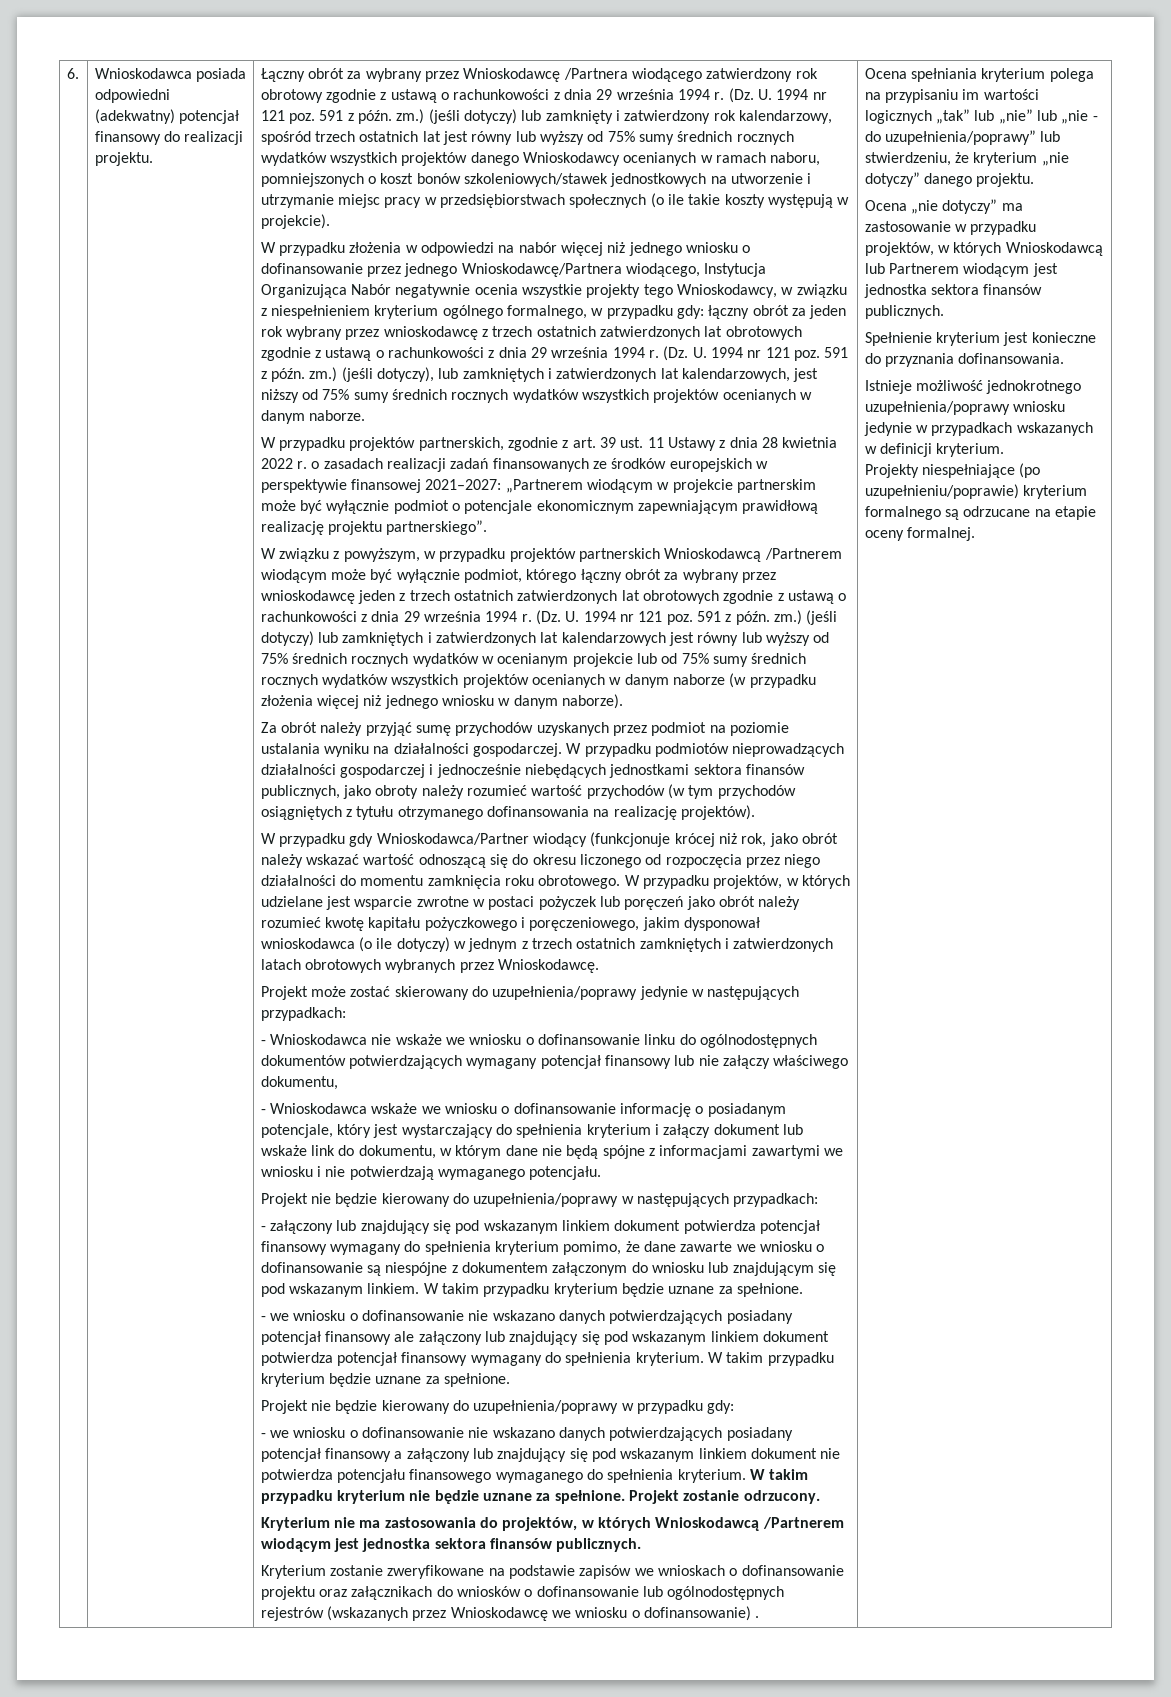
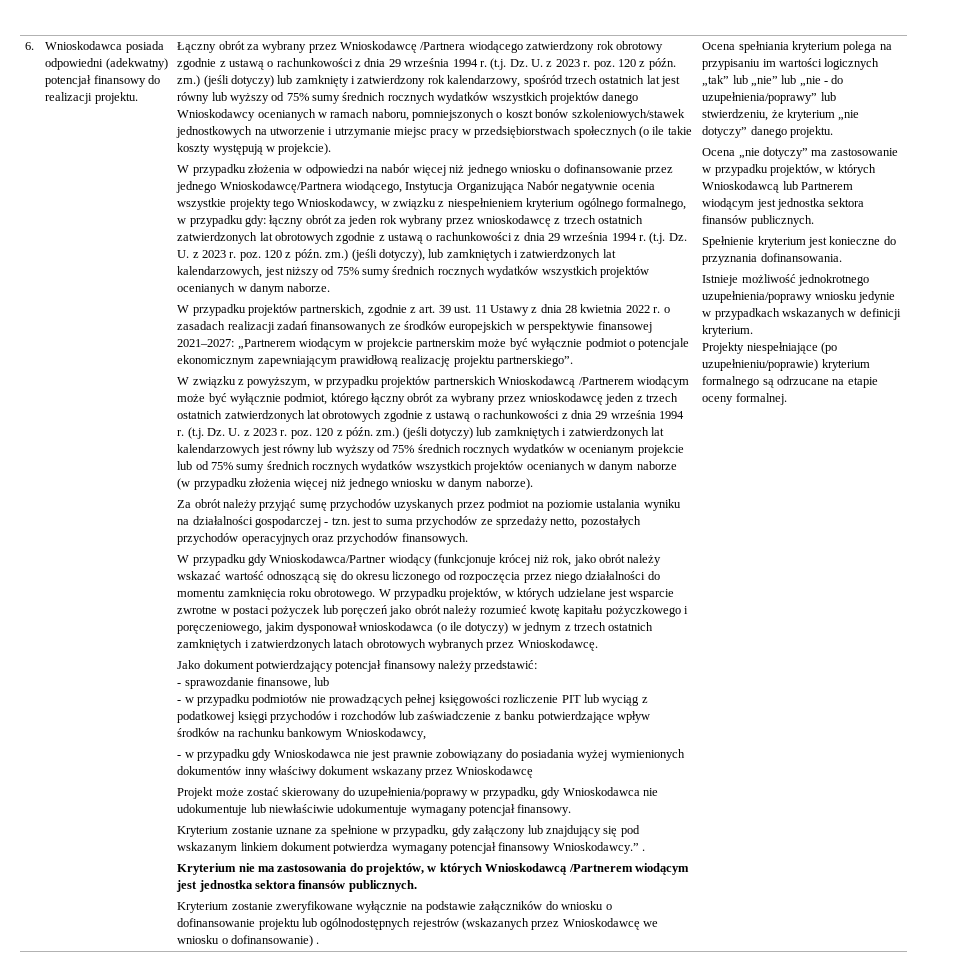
[728,88,827,103] [260,110,344,124] (Dz. U. 1994 nr 121 poz. 591 -> [490,58,636,70] (t.j. Dz. U. z 2023 r. poz. 120
[663,346,849,361] (Dz. U. 1994 nr 121 poz. 591 -> [649,232,687,244] [177,250,283,261] (t.j. Dz. U. z 2023 r. poz. 120
[536,610,721,625] (Dz. U. 1994 nr 121 poz. 591 -> [187,427,334,439] (t.j. Dz. U. z 2023 r. poz. 120
[473,743,845,757] [260,764,806,778] [260,784,796,799] [260,805,756,820] gospodarczej. W przypadku podmiotów nieprowadzących działalności gospodarczej i jednocześnie niebędących jednostkami sektora finansów publicznych, jako obroty należy rozumieć wartość przychodów (w tym przychodów osiągniętych z tytułu otrzymanego dofinansowania na realizację projektów). -> [254,516,641,528] [177,533,468,545] gospodarczej - tzn. jest to suma przychodów ze sprzedaży netto, pozostałych przychodów operacyjnych oraz przychodów finansowych.
(600, 966) none -> [177,660,538,672] [177,677,330,689] [177,694,648,706] [177,711,650,723] [177,728,426,740] [177,749,685,761] [177,766,534,778] // Jako dokument potwierdzający potencjał finansowy należy przedstawić: // - sprawozdanie finansowe, lub // - w przypadku podmiotów nie prowadzących pełnej księgowości rozliczenie PIT lub wyciąg z podatkowej księgi przychodów i rozchodów lub zaświadczenie z banku potwierdzające wpływ środków na rachunku bankowym Wnioskodawcy, // - w przypadku gdy Wnioskodawca nie jest prawnie zobowiązany do posiadania wyżej wymienionych dokumentów inny właściwy dokument wskazany przez Wnioskodawcę
[639,986,800,1000] [260,1007,346,1021] [260,1034,818,1048] [260,1055,849,1069] [260,1076,338,1090] [260,1103,786,1117] [260,1124,804,1138] [260,1145,843,1159] [260,1166,602,1180] [260,1193,819,1207] [260,1220,821,1234] [260,1241,825,1255] [260,1262,837,1276] [260,1283,804,1297] [260,1310,793,1324] [260,1331,830,1345] [260,1352,834,1366] [260,1373,511,1387] [260,1400,735,1414] [260,1427,793,1441] [260,1448,841,1462] [260,1469,809,1483] [260,1490,820,1504] jedynie w następujących przypadkach: // - Wnioskodawca nie wskaże we wniosku o dofinansowanie linku do ogólnodostępnych dokumentów potwierdzających wymagany potencjał finansowy lub nie załączy właściwego dokumentu, // - Wnioskodawca wskaże we wniosku o dofinansowanie informację o posiadanym potencjale, który jest wystarczający do spełnienia kryterium i załączy dokument lub wskaże link do dokumentu, w którym dane nie będą spójne z informacjami zawartymi we wniosku i nie potwierdzają wymaganego potencjału. // Projekt nie będzie kierowany do uzupełnienia/poprawy w następujących przypadkach: // - załączony lub znajdujący się pod wskazanym linkiem dokument potwierdza potencjał finansowy wymagany do spełnienia kryterium pomimo, że dane zawarte we wniosku o dofinansowanie są niespójne z dokumentem załączonym do wniosku lub znajdującym się pod wskazanym linkiem. W takim przypadku kryterium będzie uznane za spełnione. // - we wniosku o dofinansowanie nie wskazano danych potwierdzających posiadany potencjał finansowy ale załączony lub znajdujący się pod wskazanym linkiem dokument potwierdza potencjał finansowy wymagany do spełnienia kryterium. W takim przypadku kryterium będzie uznane za spełnione. // Projekt nie będzie kierowany do uzupełnienia/poprawy w przypadku gdy: // - we wniosku o dofinansowanie nie wskazano danych potwierdzających posiadany potencjał finansowy a załączony lub znajdujący się pod wskazanym linkiem dokument nie potwierdza potencjału finansowego wymaganego do spełnienia kryterium. W takim przypadku kryterium nie będzie uznane za spełnione. Projekt zostanie odrzucony. -> [470,787,658,799] [177,804,572,816] [177,825,640,837] [177,842,646,854] w przypadku, gdy Wnioskodawca nie udokumentuje lub niewłaściwie udokumentuje wymagany potencjał finansowy. // Kryterium zostanie uznane za spełnione w przypadku, gdy załączony lub znajdujący się pod wskazanym linkiem dokument potwierdza wymagany potencjał finansowy Wnioskodawcy.” .
(485, 1572) none -> [356,901,408,913] wyłącznie
[579,1565,844,1579] [260,1586,639,1600] zapisów we wnioskach o dofinansowanie projektu oraz załącznikach do wniosków o dofinansowanie -> [479,901,612,913] [177,918,300,930] załączników do wniosku o dofinansowanie projektu

